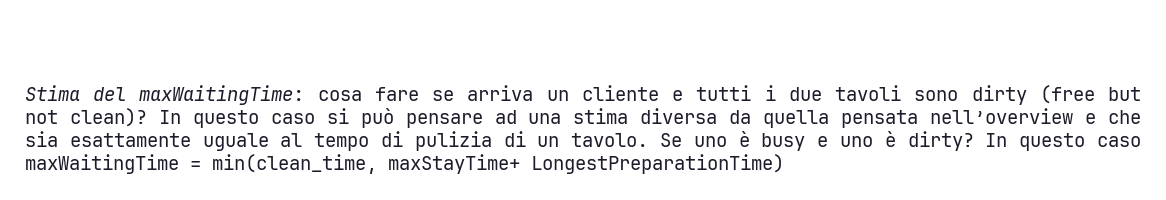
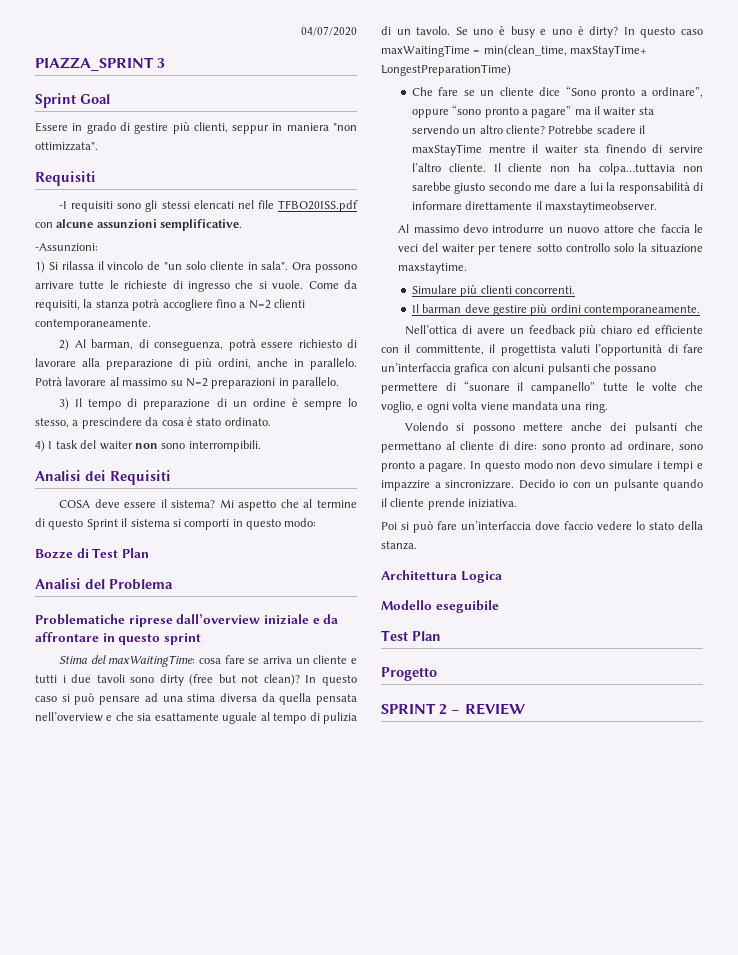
(25, 93) none -> [301,26,357,36] [35,57,166,71] [35,93,110,108] [35,122,358,134] [35,142,98,151] [35,171,96,186] [59,200,358,212] [35,219,243,231] [35,243,98,252] [35,261,357,273] [35,280,357,292] [35,299,305,311] [35,319,151,330] [59,339,357,351] [35,358,357,370] [35,377,339,389] [59,398,358,410] [35,417,271,429] [35,440,261,452] [35,470,171,485] [59,499,357,511] [35,518,317,530] [35,548,149,559] [35,578,173,590] [35,614,339,627] [35,632,201,645] 04/07/2020 // PIAZZA_SPRINT 3 // Sprint Goal // Essere in grado di gestire più clienti, seppur in maniera "non ottimizzata". // Requisiti // -I requisiti sono gli stessi elencati nel file TFBO20ISS.pdf con alcune assunzioni semplificative. // -Assunzioni: // 1) Si rilassa il vincolo de "un solo cliente in sala". Ora possono arrivare tutte le richieste di ingresso che si vuole. Come da requisiti, la stanza potrà accogliere fino a N=2 clienti contemporaneamente. // 2) Al barman, di conseguenza, potrà essere richiesto di lavorare alla preparazione di più ordini, anche in parallelo. Potrà lavorare al massimo su N=2 preparazioni in parallelo. // 3) Il tempo di preparazione di un ordine è sempre lo stesso, a prescindere da cosa è stato ordinato. // 4) I task del waiter non sono interrompibili. // Analisi dei Requisiti // COSA deve essere il sistema? Mi aspetto che al termine di questo Sprint il sistema si comporti in questo modo: // Bozze di Test Plan // Analisi del Problema // Problematiche riprese dall’overview iniziale e da affrontare in questo sprint //
(784, 164) none -> [411,86,703,99] [411,105,654,118] [411,125,646,134] [411,144,703,156] [411,163,703,175] [411,182,703,194] [411,201,657,213] [398,224,703,233] [398,243,703,255] [398,263,468,274] [411,285,575,297] [411,304,701,316] [405,325,703,337] [381,344,703,356] [381,363,657,375] [381,381,703,394] [381,401,608,413] [405,422,703,434] [381,441,703,453] [381,460,703,472] [381,479,703,491] [381,498,518,510] [381,521,703,533] [381,541,417,550] [381,570,502,583] [381,600,499,613] [381,630,441,641] [381,667,437,681] [381,703,525,715] // Che fare se un cliente dice “Sono pronto a ordinare”, oppure “sono pronto a pagare” ma il waiter sta servendo un altro cliente? Potrebbe scadere il maxStayTime mentre il waiter sta finendo di servire l’altro cliente. Il cliente non ha colpa…tuttavia non sarebbe giusto secondo me dare a lui la responsabilità di informare direttamente il maxstaytimeobserver. // Al massimo devo introdurre un nuovo attore che faccia le veci del waiter per tenere sotto controllo solo la situazione maxstaytime. // Simulare più clienti concorrenti. // Il barman deve gestire più ordini contemporaneamente. // Nell’ottica di avere un feedback più chiaro ed efficiente con il committente, il progettista valuti l’opportunità di fare un’interfaccia grafica con alcuni pulsanti che possano permettere di “suonare il campanello” tutte le volte che voglio, e ogni volta viene mandata una ring. // Volendo si possono mettere anche dei pulsanti che permettano al cliente di dire: sono pronto ad ordinare, sono pronto a pagare. In questo modo non devo simulare i tempi e impazzire a sincronizzare. Decido io con un pulsante quando il cliente prende iniziativa. // Poi si può fare un’interfaccia dove faccio vedere lo stato della stanza. // Architettura Logica // Modello eseguibile // Test Plan // Progetto // SPRINT 2 – REVIEW

